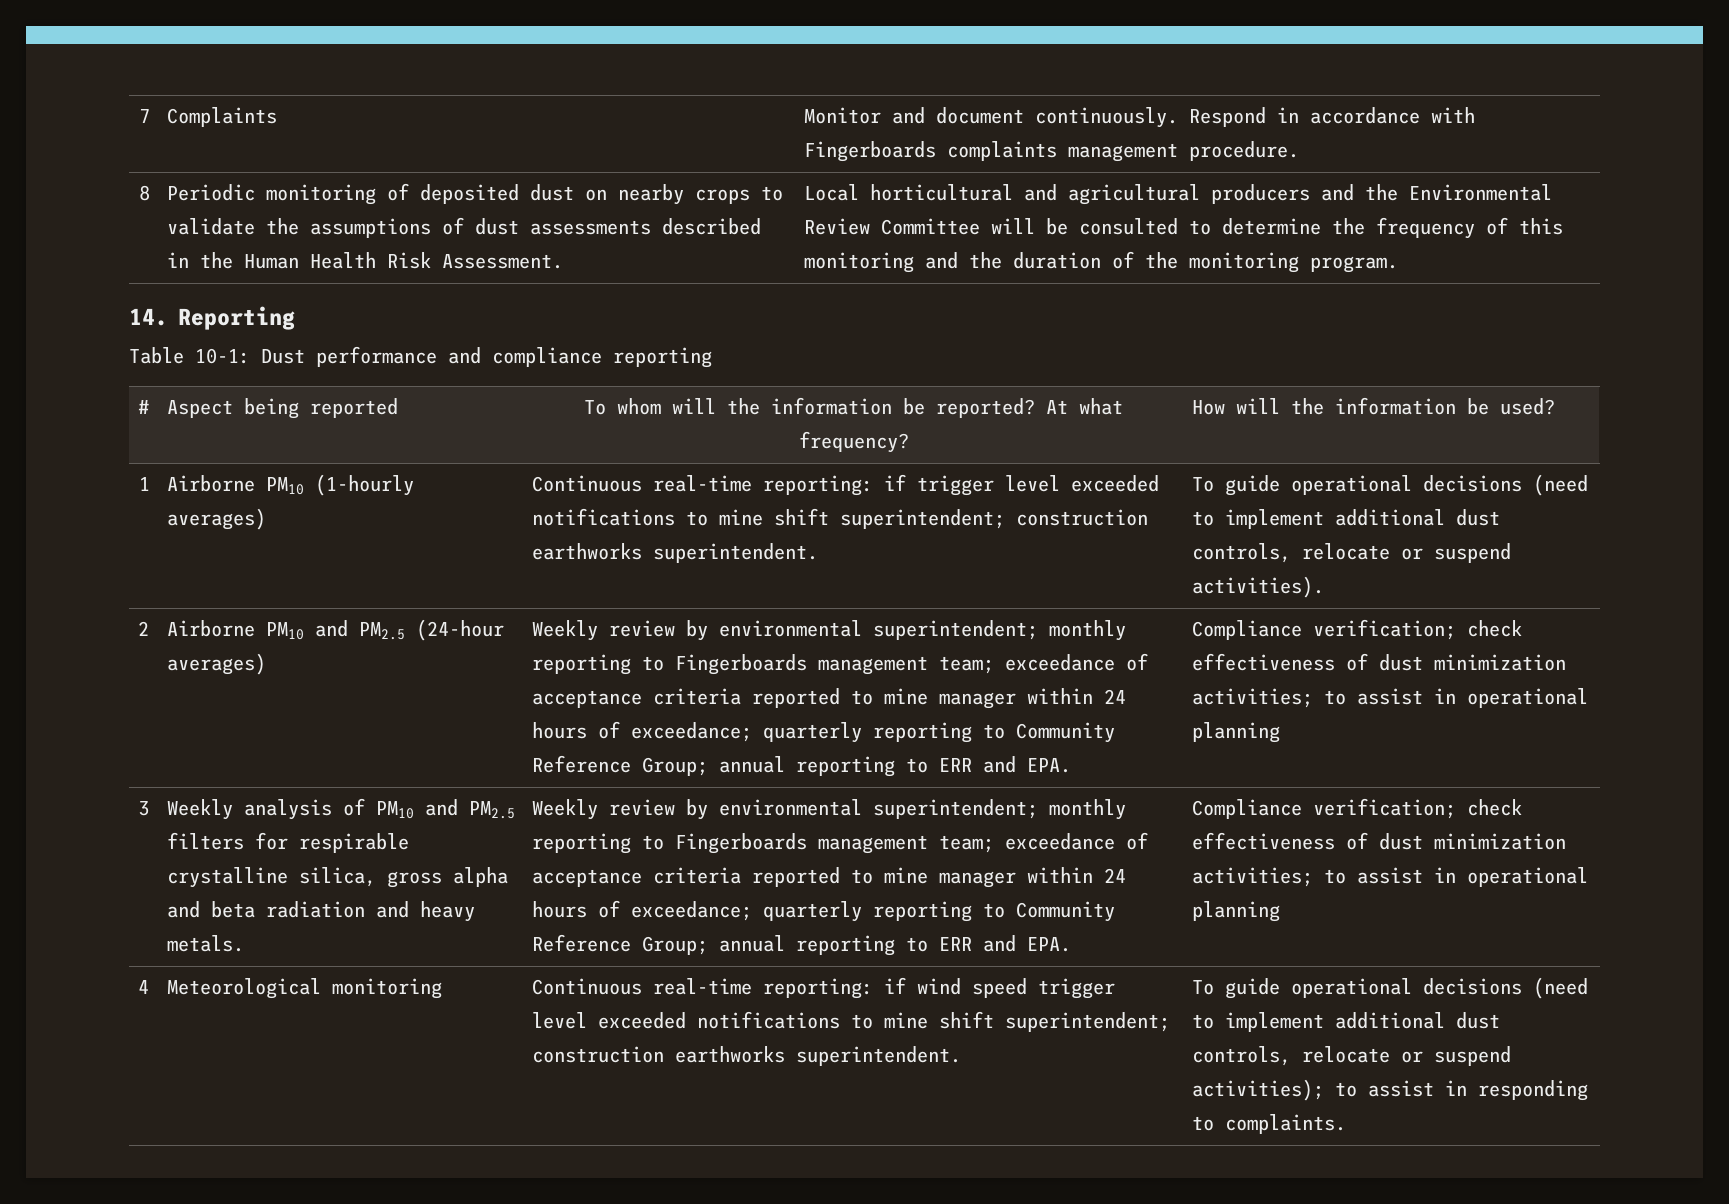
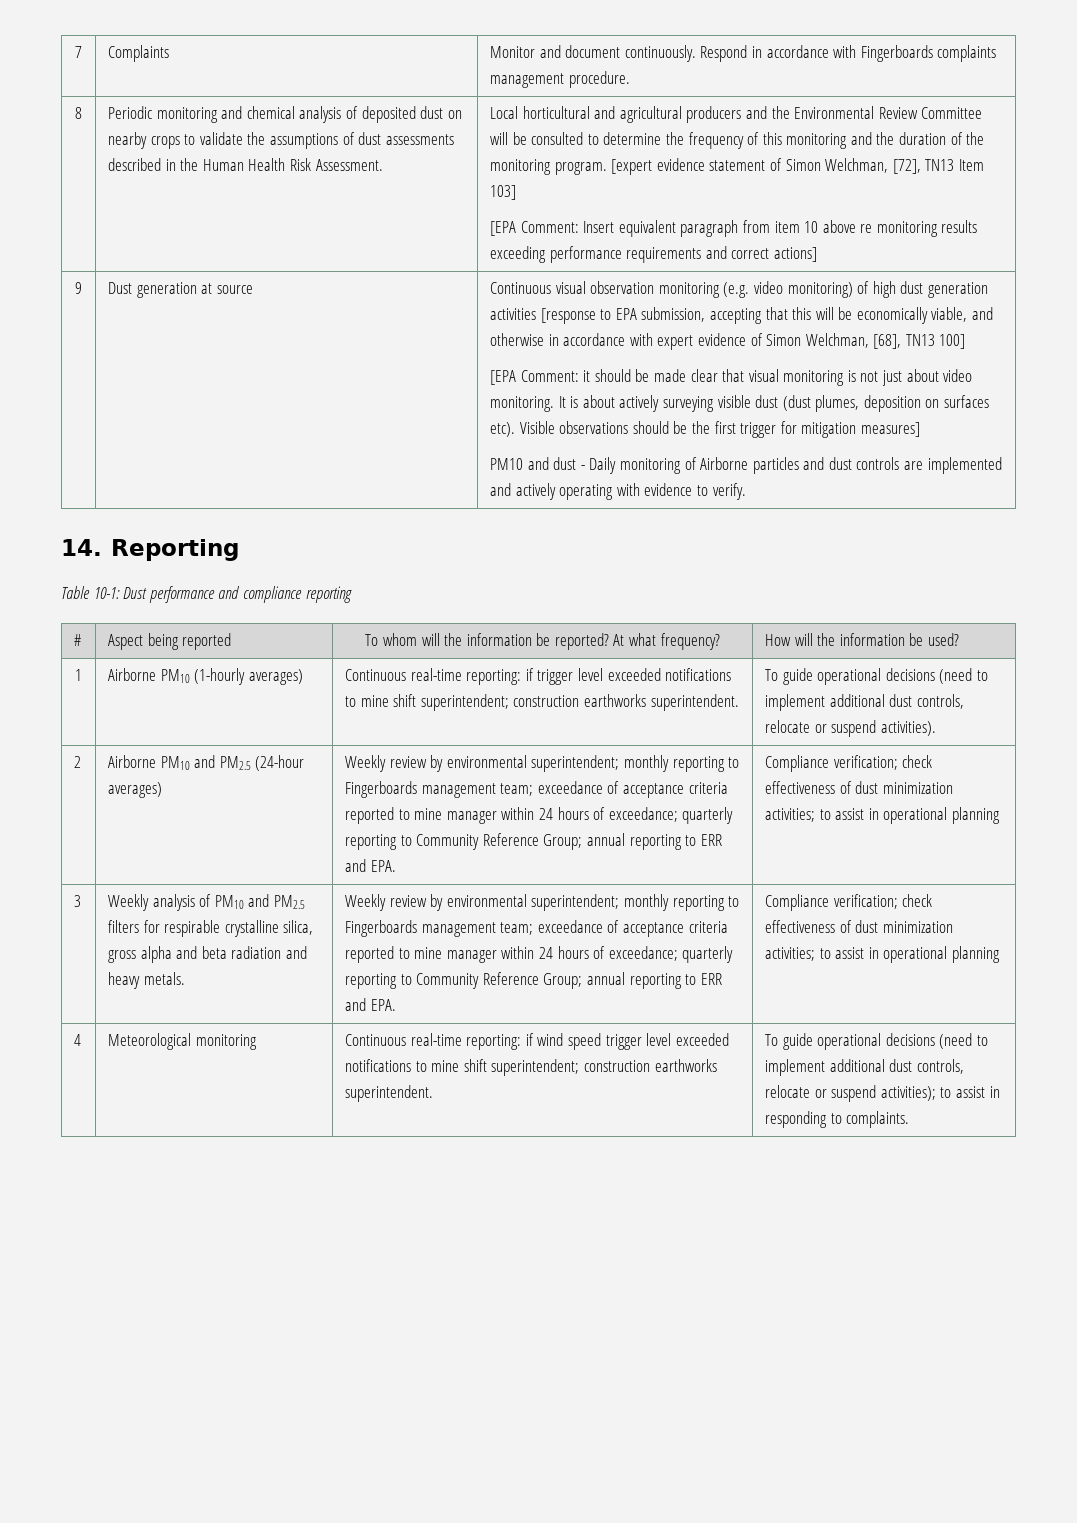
(376, 194) none -> [221,106,342,123] and chemical analysis
(1398, 264) none -> [611,158,984,175] [489,185,516,200] [489,220,978,237] [489,246,817,263] [75,282,82,294] [107,282,253,298] [489,281,988,298] [489,307,994,324] [489,333,966,350] [489,369,973,386] [489,395,990,412] [489,421,920,438] [489,457,1002,474] [489,483,746,500] [expert evidence statement of Simon Welchman, [72], TN13 Item 103] // [EPA Comment: Insert equivalent paragraph from item 10 above re monitoring results exceeding performance requirements and correct actions] // 9 | Dust generation at source | Continuous visual observation monitoring (e.g. video monitoring) of high dust generation activities [response to EPA submission, accepting that this will be economically viable, and otherwise in accordance with expert evidence of Simon Welchman, [68], TN13 100] // [EPA Comment: it should be made clear that visual monitoring is not just about video monitoring. It is about actively surveying visible dust (dust plumes, deposition on surfaces etc). Visible observations should be the first trigger for mitigation measures] // PM10 and dust - Daily monitoring of Airborne particles and dust controls are implemented and actively operating with evidence to verify.

